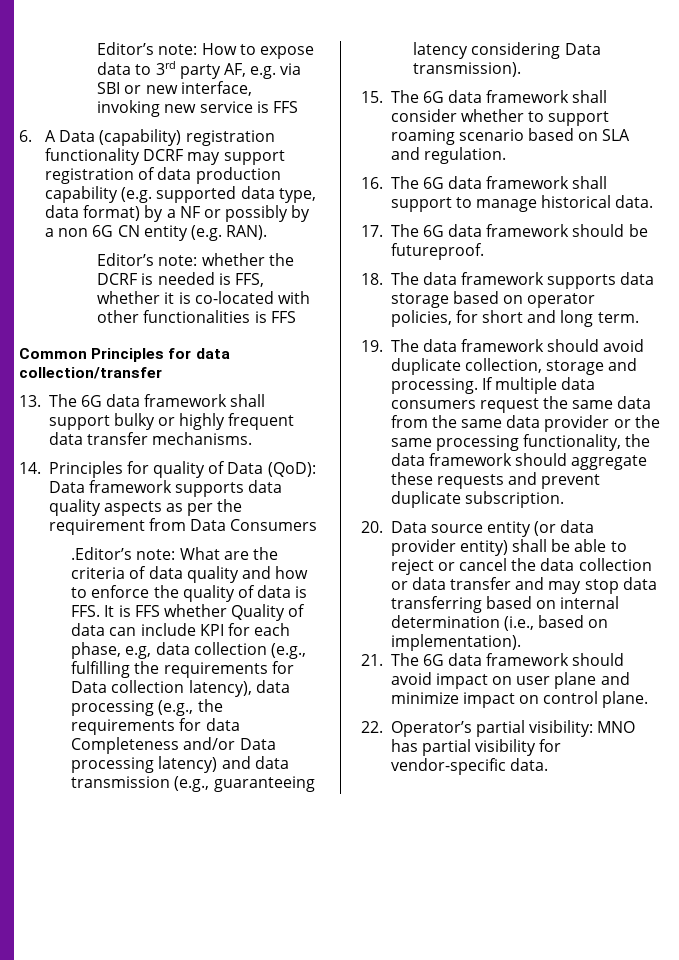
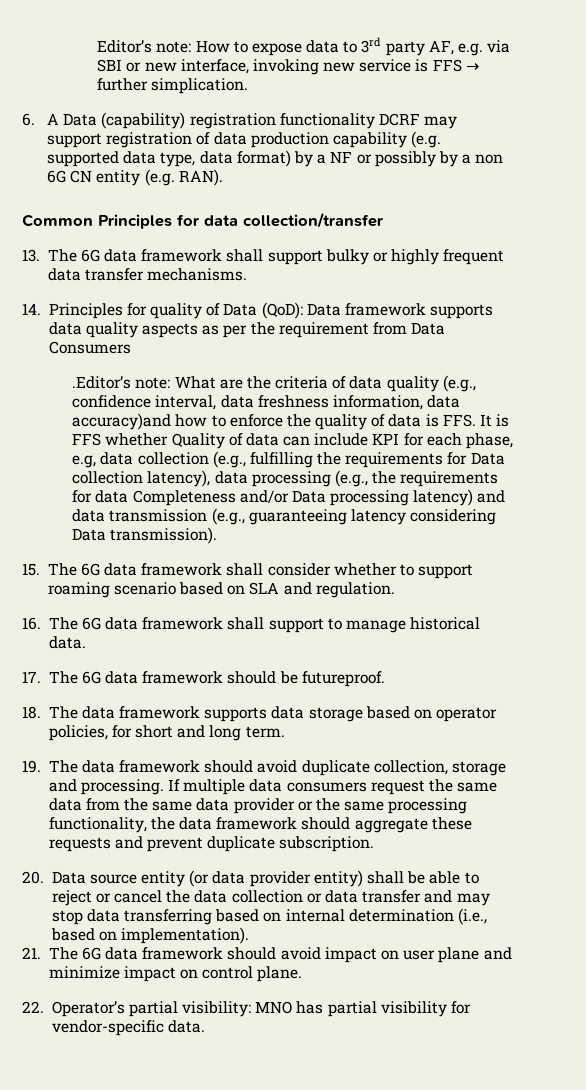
(298, 107) none -> [465,63,479,71] [97,78,249,94] → further simplication.
[97,253,294,266] [97,272,264,287] [97,291,310,304] [97,310,296,323] // Editor’s note: whether the DCRF is needed is FFS, whether it is co-located with other functionalities is FFS -> (223, 177) none
[241,566,271,579] and -> [442,375,476,392] [72,395,461,410] [72,413,172,430] (e.g., confidence interval, data freshness information, data accuracy)and

